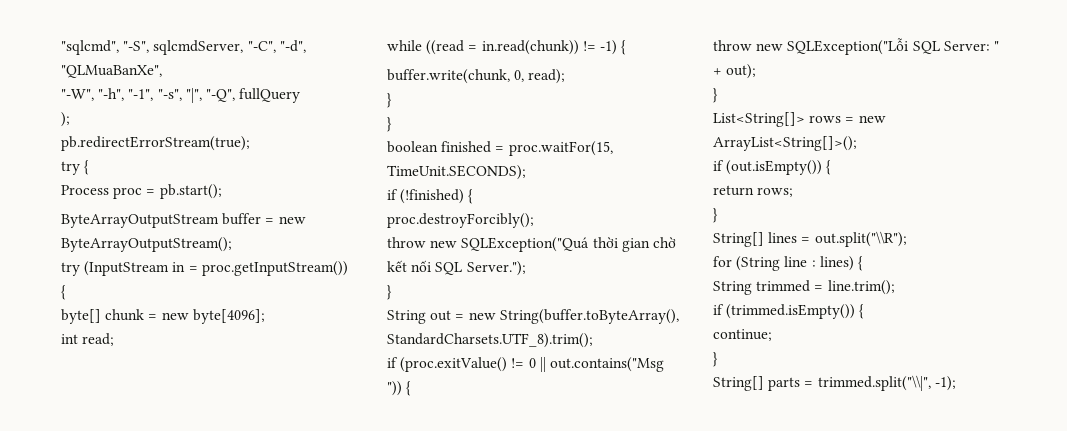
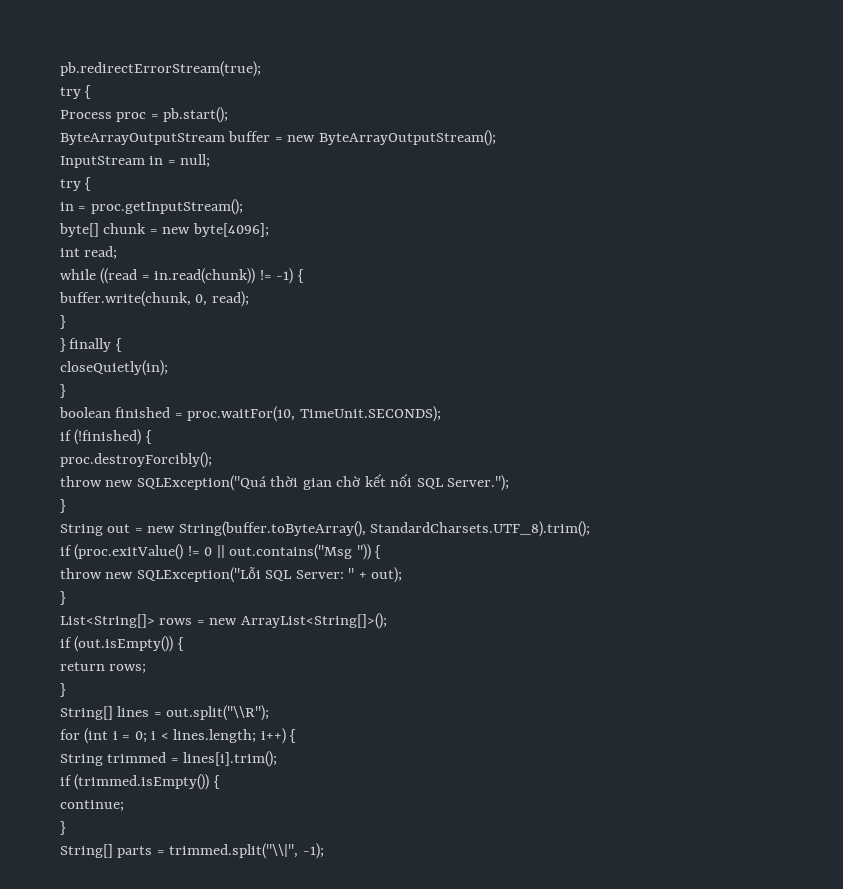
[61,40,306,55] [61,65,162,78] [61,88,301,103] [61,112,70,127] "sqlcmd", "-S", sqlcmdServer, "-C", "-d", "QLMuaBanXe", // "-W", "-h", "-1", "-s", "|", "-Q", fullQuery // ); // -> (60, 69) none
[61,261,348,276] [61,285,66,300] try (InputStream in = proc.getInputStream()) { -> [60,154,211,168] [60,177,92,191] [60,199,243,215] InputStream in = null; // try { // in = proc.getInputStream();
(392, 100) none -> [60,338,122,352] [60,360,168,376] // } finally { // closeQuietly(in);
[508,141,613,156] proc.waitFor(15, -> [187,406,296,422] proc.waitFor(10,
[736,256,854,271] (String line : lines) -> [84,728,286,744] (int i = 0; i < lines.length; i++)
[827,280,895,295] line.trim(); -> [183,751,278,767] lines[i].trim();

